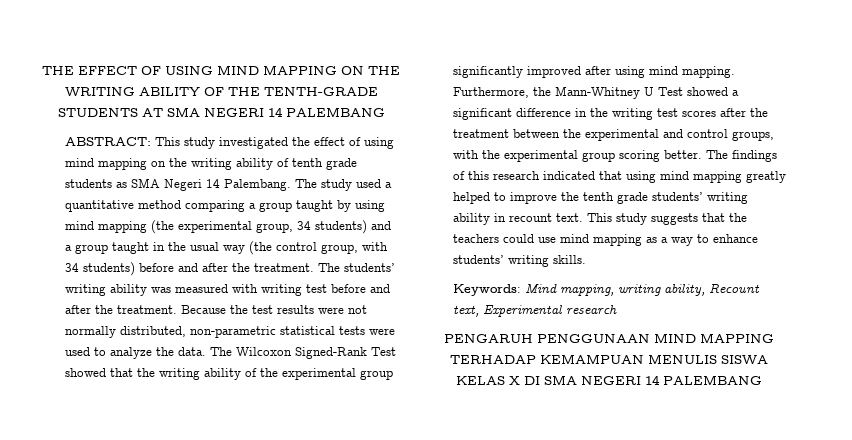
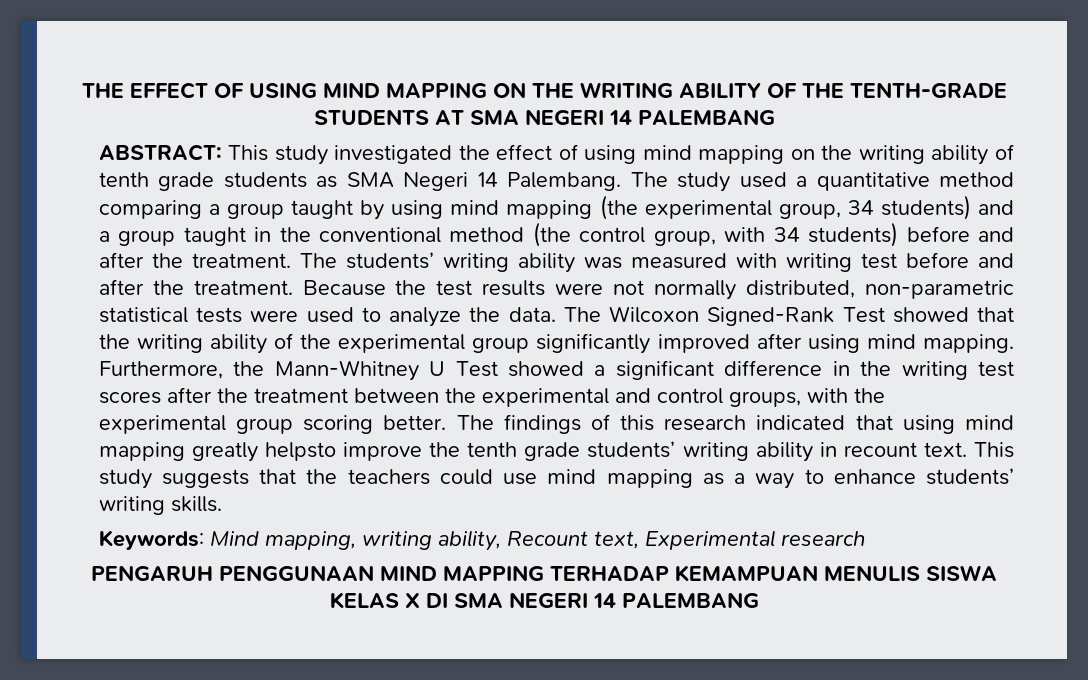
[190,242,246,254] usual way -> [318,227,525,243] conventional method
[453,192,507,204] helped to -> [264,442,336,461] helpsto

